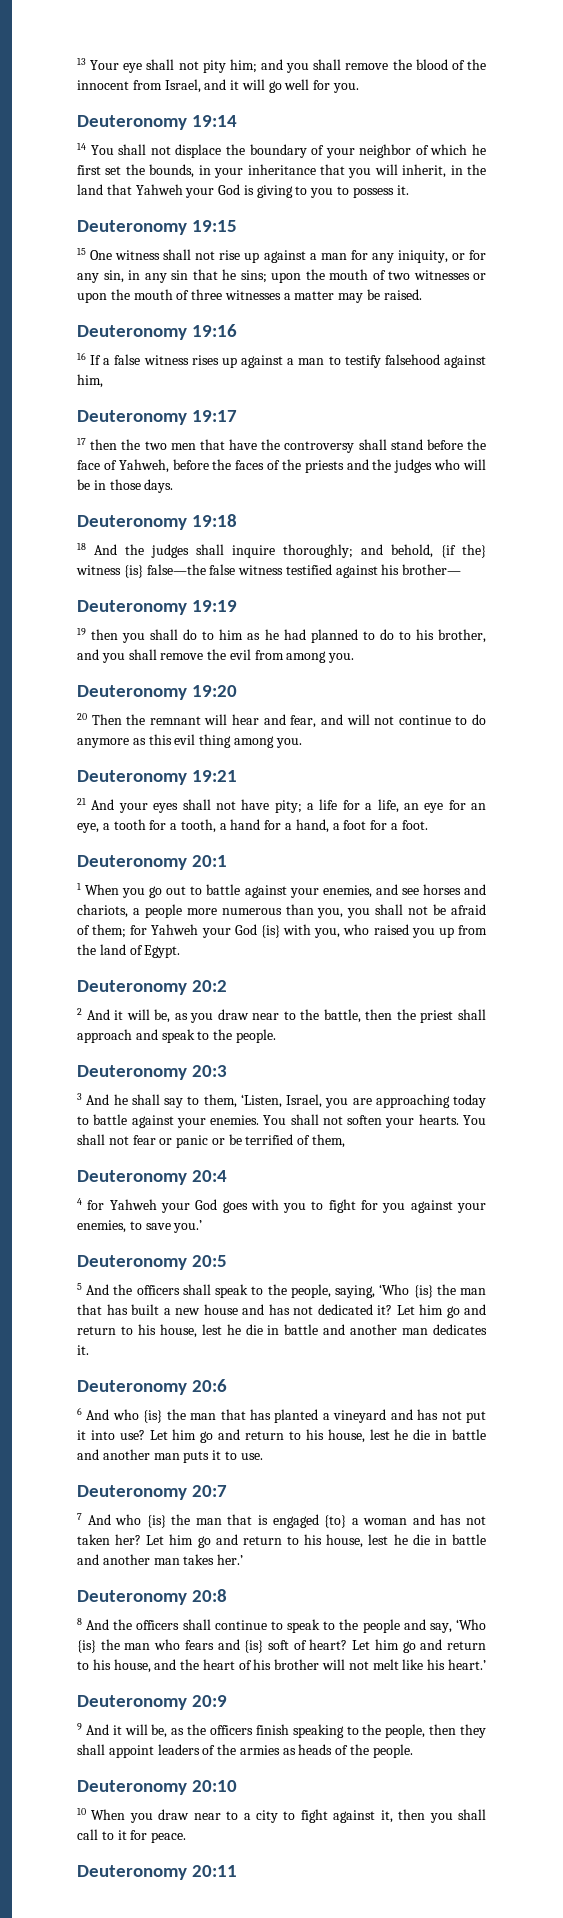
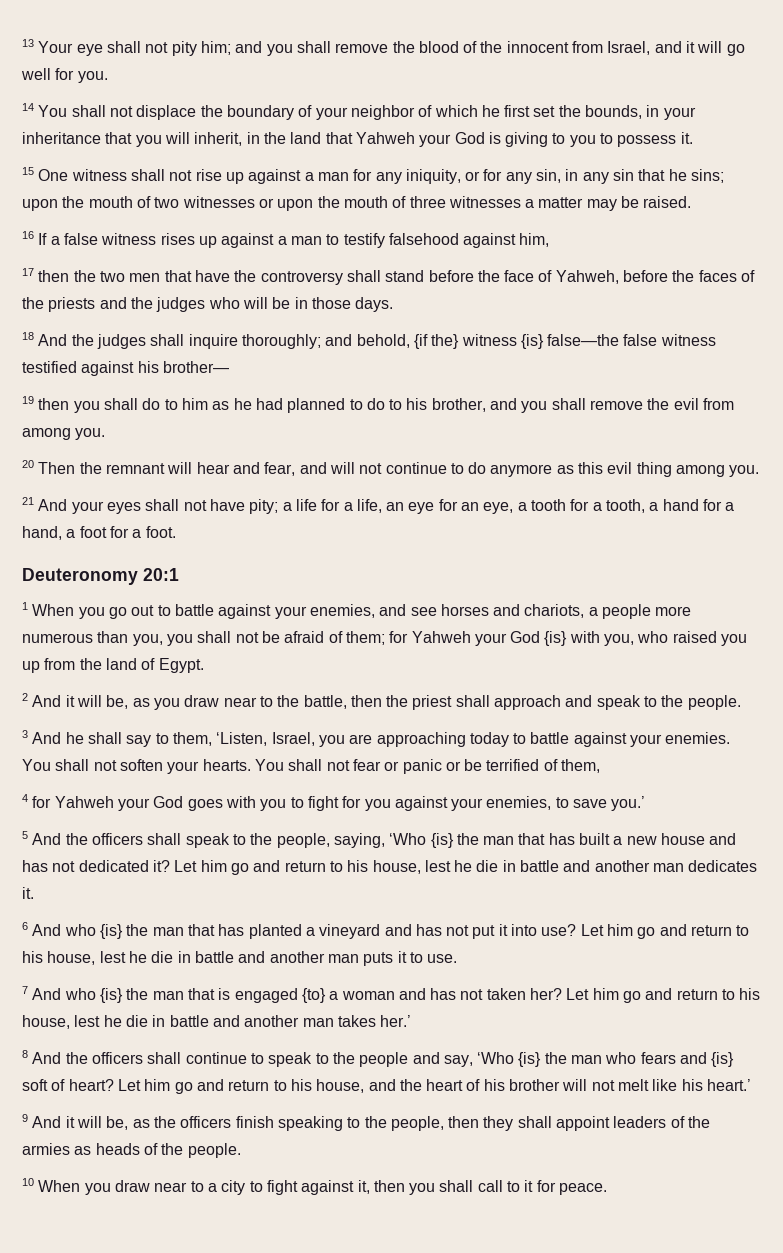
[77,115,237,130] // Deuteronomy 19:14 -> (108, 77) none
[77,220,237,235] // Deuteronomy 19:15 -> (693, 138) none
[77,324,237,340] // Deuteronomy 19:16 -> (692, 202) none
[77,410,237,425] // Deuteronomy 19:17 -> (550, 240) none
[77,514,237,530] // Deuteronomy 19:18 -> (394, 304) none
[77,600,237,615] // Deuteronomy 19:19 -> (229, 367) none
[77,685,237,700] // Deuteronomy 19:20 -> (106, 434) none
[77,770,237,785] // Deuteronomy 19:21 -> (760, 471) none
[77,980,227,995] // Deuteronomy 20:2 -> (204, 665) none
[77,1065,227,1080] // Deuteronomy 20:3 -> (741, 702) none
[77,1170,227,1185] // Deuteronomy 20:4 -> (601, 766) none
[77,1255,227,1270] // Deuteronomy 20:5 -> (646, 803) none
[77,1379,227,1395] // Deuteronomy 20:6 -> (34, 893) none
[77,1485,227,1500] // Deuteronomy 20:7 -> (458, 958) none
[77,1589,227,1605] // Deuteronomy 20:8 -> (412, 1021) none
[77,1695,227,1710] // Deuteronomy 20:9 -> (752, 1085) none
[77,1780,237,1795] // Deuteronomy 20:10 -> (241, 1150) none
[77,1865,237,1880] // Deuteronomy 20:11 -> (608, 1189) none

